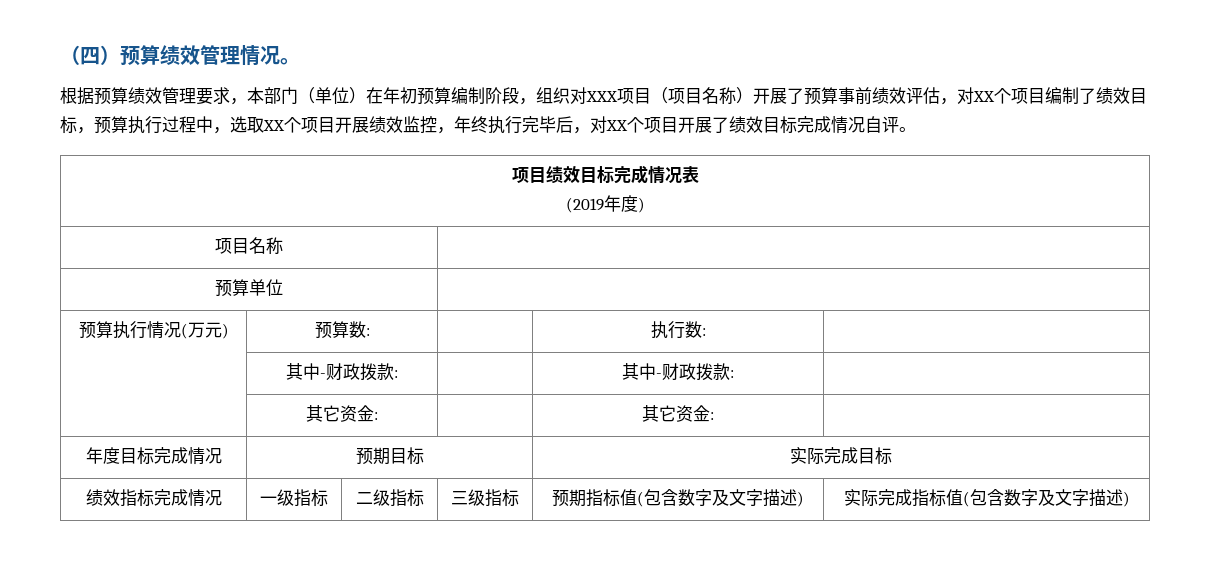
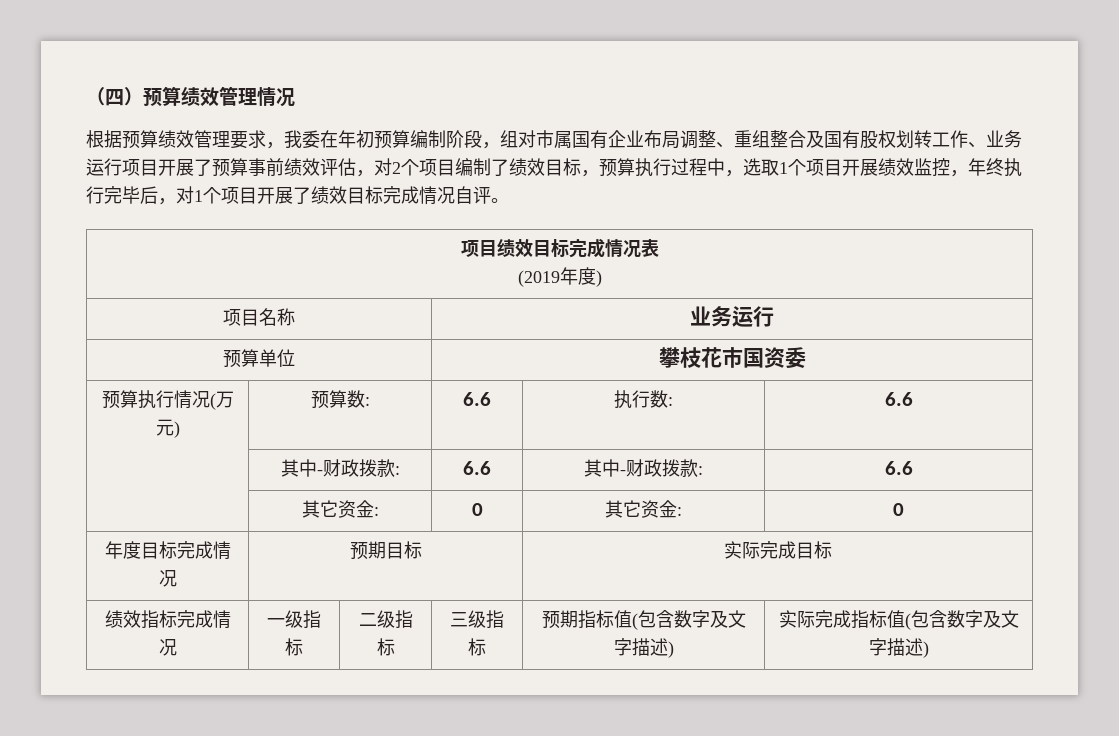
[280,58,300,65] 。 -> (295, 97) none
[247,87,366,104] 本部门（单位） -> [284,130,320,148] 我委
[553,87,753,104] 织对XXX项目（项目名称） -> [518,130,1022,149] [86,158,158,176] 对市属国有企业布局调整、重组整合及国有股权划转工作、业务运行项目
[973,91,995,102] XX -> [392,162,401,174] 2
[263,120,285,131] XX -> [779,162,788,174] 1
[606,120,628,131] XX -> [194,190,203,202] 1
(283, 245) none -> [689,306,774,327] 业务运行
(283, 287) none -> [658,347,806,368] 攀枝花市国资委
(370, 332) none -> [463,392,491,406] 6.6
[286,363,398,381] [622,363,734,381] [306,405,378,422] [642,405,714,422] // | 其中-财政拨款: | | 其中-财政拨款: | // | 其它资金: | | 其它资金: | -> [884,392,913,406] [280,459,400,477] [463,461,491,475] [584,459,703,477] [884,461,913,475] [301,500,379,518] [471,503,483,516] [605,500,682,518] [892,503,904,516] 6.6 // | 其中-财政拨款: | 6.6 | 其中-财政拨款: | 6.6 // | 其它资金: | 0 | 其它资金: | 0

